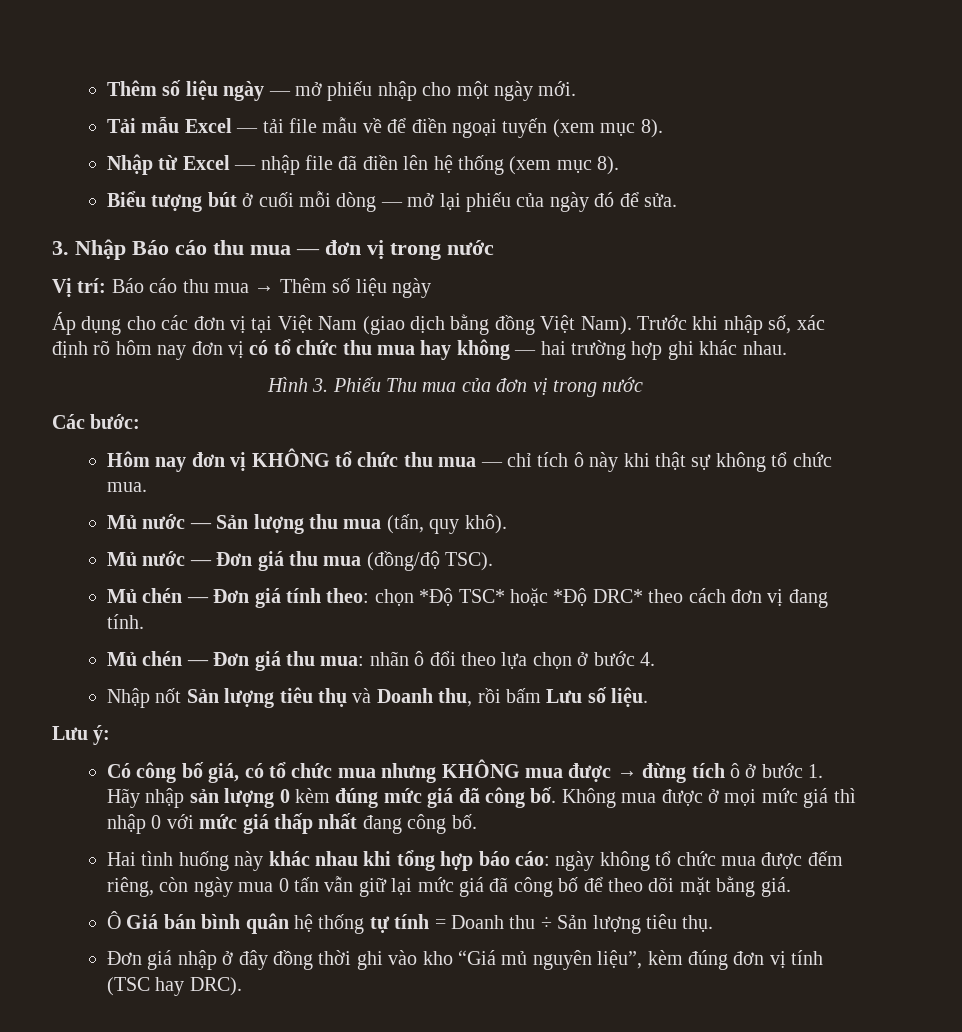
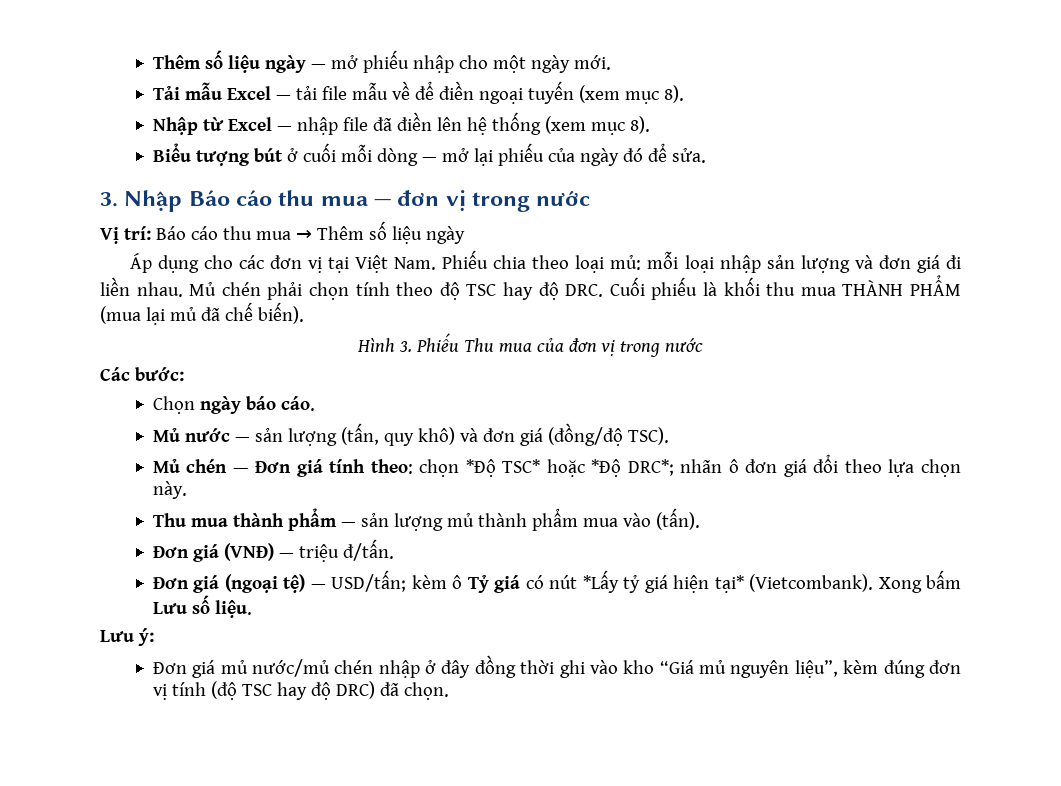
[318,314,825,335] [52,339,787,360] Nam (giao dịch bằng đồng Việt Nam). Trước khi nhập số, xác định rõ hôm nay đơn vị có tổ chức thu mua hay không — hai trường hợp ghi khác nhau. -> [394,250,961,273] [100,275,962,300] [100,302,304,325] Nam. Phiếu chia theo loại mủ: mỗi loại nhập sản lượng và đơn giá đi liền nhau. Mủ chén phải chọn tính theo độ TSC hay độ DRC. Cuối phiếu là khối thu mua THÀNH PHẨM (mua lại mủ đã chế biến).
[106,448,832,472] [106,482,147,492] [106,514,507,534] [106,551,362,571] Hôm nay đơn vị KHÔNG tổ chức thu mua — chỉ tích ô này khi thật sự không tổ chức mua. // Mủ nước — Sản lượng thu mua (tấn, quy khô). // Mủ nước — Đơn giá thu mua -> [152,396,315,414] [152,423,543,446] Chọn ngày báo cáo. // Mủ nước — sản lượng (tấn, quy khô) và đơn giá
[592,588,828,608] [106,614,144,629] [106,651,655,671] [106,687,501,708] DRC* theo cách đơn vị đang tính. // Mủ chén — Đơn giá thu mua: nhãn ô đổi theo lựa chọn ở bước 4. // Nhập nốt Sản lượng tiêu thụ và Doanh thu, rồi -> [627,454,961,477] [152,481,187,499] [152,508,700,531] [152,539,394,562] [152,570,922,593] DRC*; nhãn ô đơn giá đổi theo lựa chọn này. // Thu mua thành phẩm — sản lượng mủ thành phẩm mua vào (tấn). // Đơn giá (VNĐ) — triệu đ/tấn. // Đơn giá (ngoại tệ) — USD/tấn; kèm ô Tỷ giá có nút *Lấy tỷ giá hiện tại* (Vietcombank). Xong
[106,759,824,783] [106,787,856,808] [106,813,477,834] [106,850,843,871] [106,876,791,897] [106,911,714,934] [106,950,173,970] // Có công bố giá, có tổ chức mua nhưng KHÔNG mua được → đừng tích ô ở bước 1. Hãy nhập sản lượng 0 kèm đúng mức giá đã công bố. Không mua được ở mọi mức giá thì nhập 0 với mức giá thấp nhất đang công bố. // Hai tình huống này khác nhau khi tổng hợp báo cáo: ngày không tổ chức mua được đếm riêng, còn ngày mua 0 tấn vẫn giữ lại mức giá đã công bố để theo dõi mặt bằng giá. // Ô Giá bán bình quân hệ thống tự tính = Doanh thu ÷ Sản lượng tiêu thụ. // Đơn giá -> [152,659,374,678] // Đơn giá mủ nước/mủ chén
[106,977,242,996] (TSC hay DRC). -> [210,681,449,700] (độ TSC hay độ DRC) đã chọn.

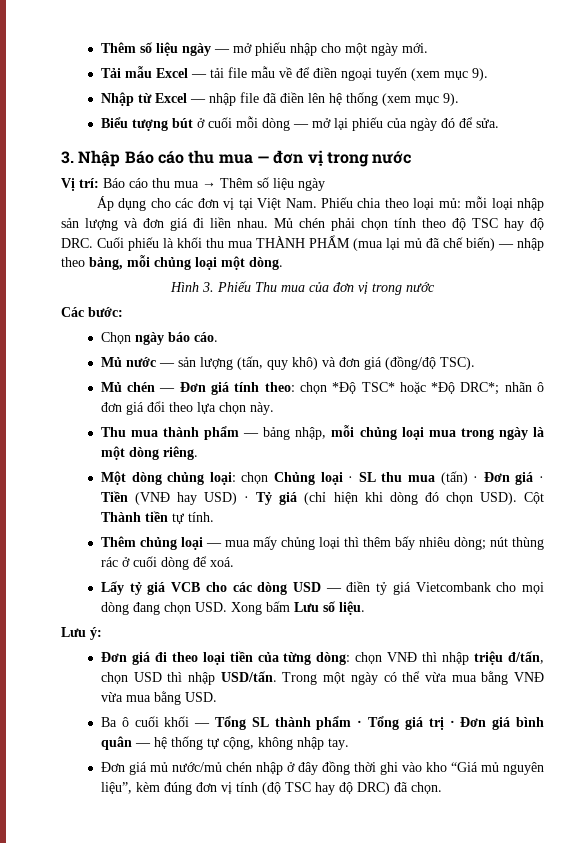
[663,85,684,103] 8). -> [471,68,488,81] 9).
[629,116,650,134] 8). -> [442,93,459,106] 9).
[257,302,304,324] biến). -> [466,237,544,251] [61,255,283,270] biến) — nhập theo bảng, mỗi chủng loại một dòng.
[360,508,700,531] [152,539,394,562] [152,570,874,593] sản lượng mủ thành phẩm mua vào (tấn). // Đơn giá (VNĐ) — triệu đ/tấn. // Đơn giá (ngoại tệ) — USD/tấn; kèm ô Tỷ giá có nút *Lấy tỷ giá hiện tại* (Vietcombank). -> [263,425,544,440] [100,446,198,460] [100,471,545,485] [100,491,544,505] [100,511,214,524] [100,536,544,550] [100,556,234,570] [100,581,544,595] [100,602,227,615] bảng nhập, mỗi chủng loại mua trong ngày là một dòng riêng. // Một dòng chủng loại: chọn Chủng loại · SL thu mua (tấn) · Đơn giá · Tiền (VNĐ hay USD) · Tỷ giá (chỉ hiện khi dòng đó chọn USD). Cột Thành tiền tự tính. // Thêm chủng loại — mua mấy chủng loại thì thêm bấy nhiêu dòng; nút thùng rác ở cuối dòng để xoá. // Lấy tỷ giá VCB cho các dòng USD — điền tỷ giá Vietcombank cho mọi dòng đang chọn USD.
(154, 637) none -> [100,651,544,665] [100,671,544,685] [100,691,217,705] [100,716,544,730] [100,736,349,750] // Đơn giá đi theo loại tiền của từng dòng: chọn VNĐ thì nhập triệu đ/tấn, chọn USD thì nhập USD/tấn. Trong một ngày có thể vừa mua bằng VNĐ vừa mua bằng USD. // Ba ô cuối khối — Tổng SL thành phẩm · Tổng giá trị · Đơn giá bình quân — hệ thống tự cộng, không nhập tay.

